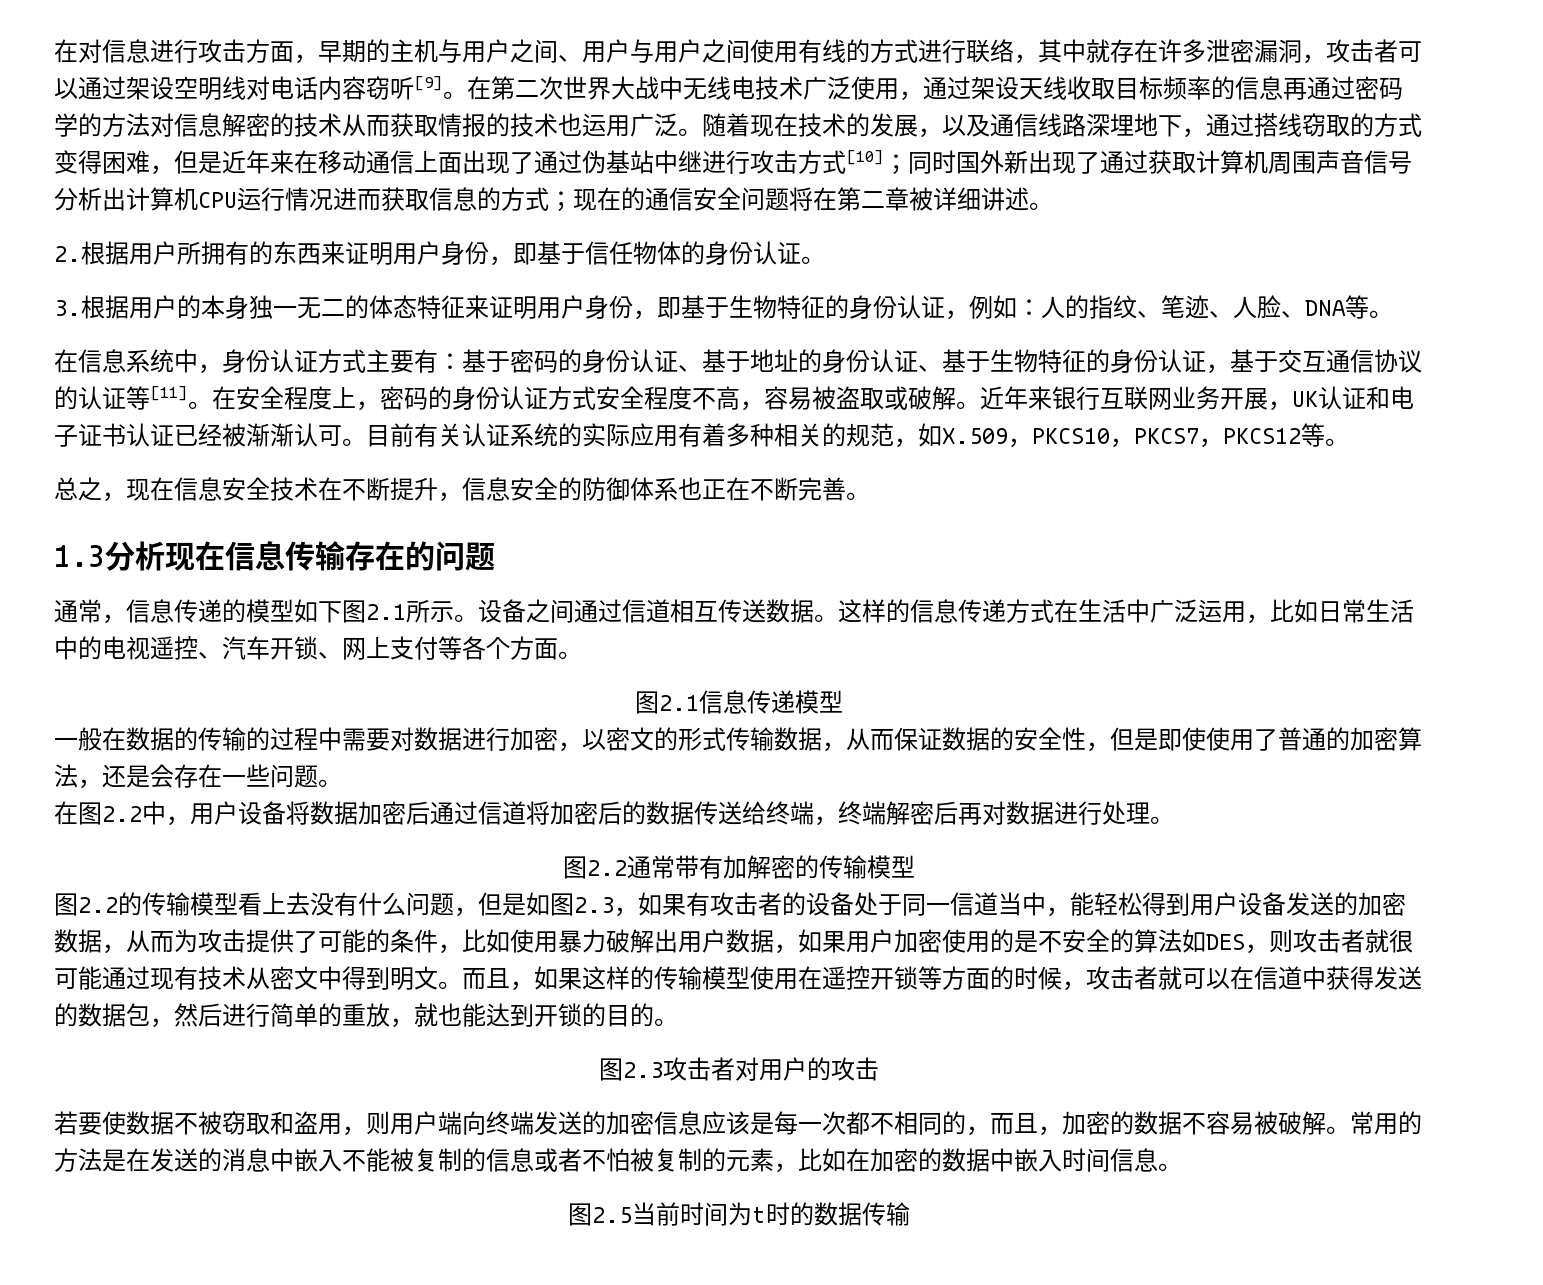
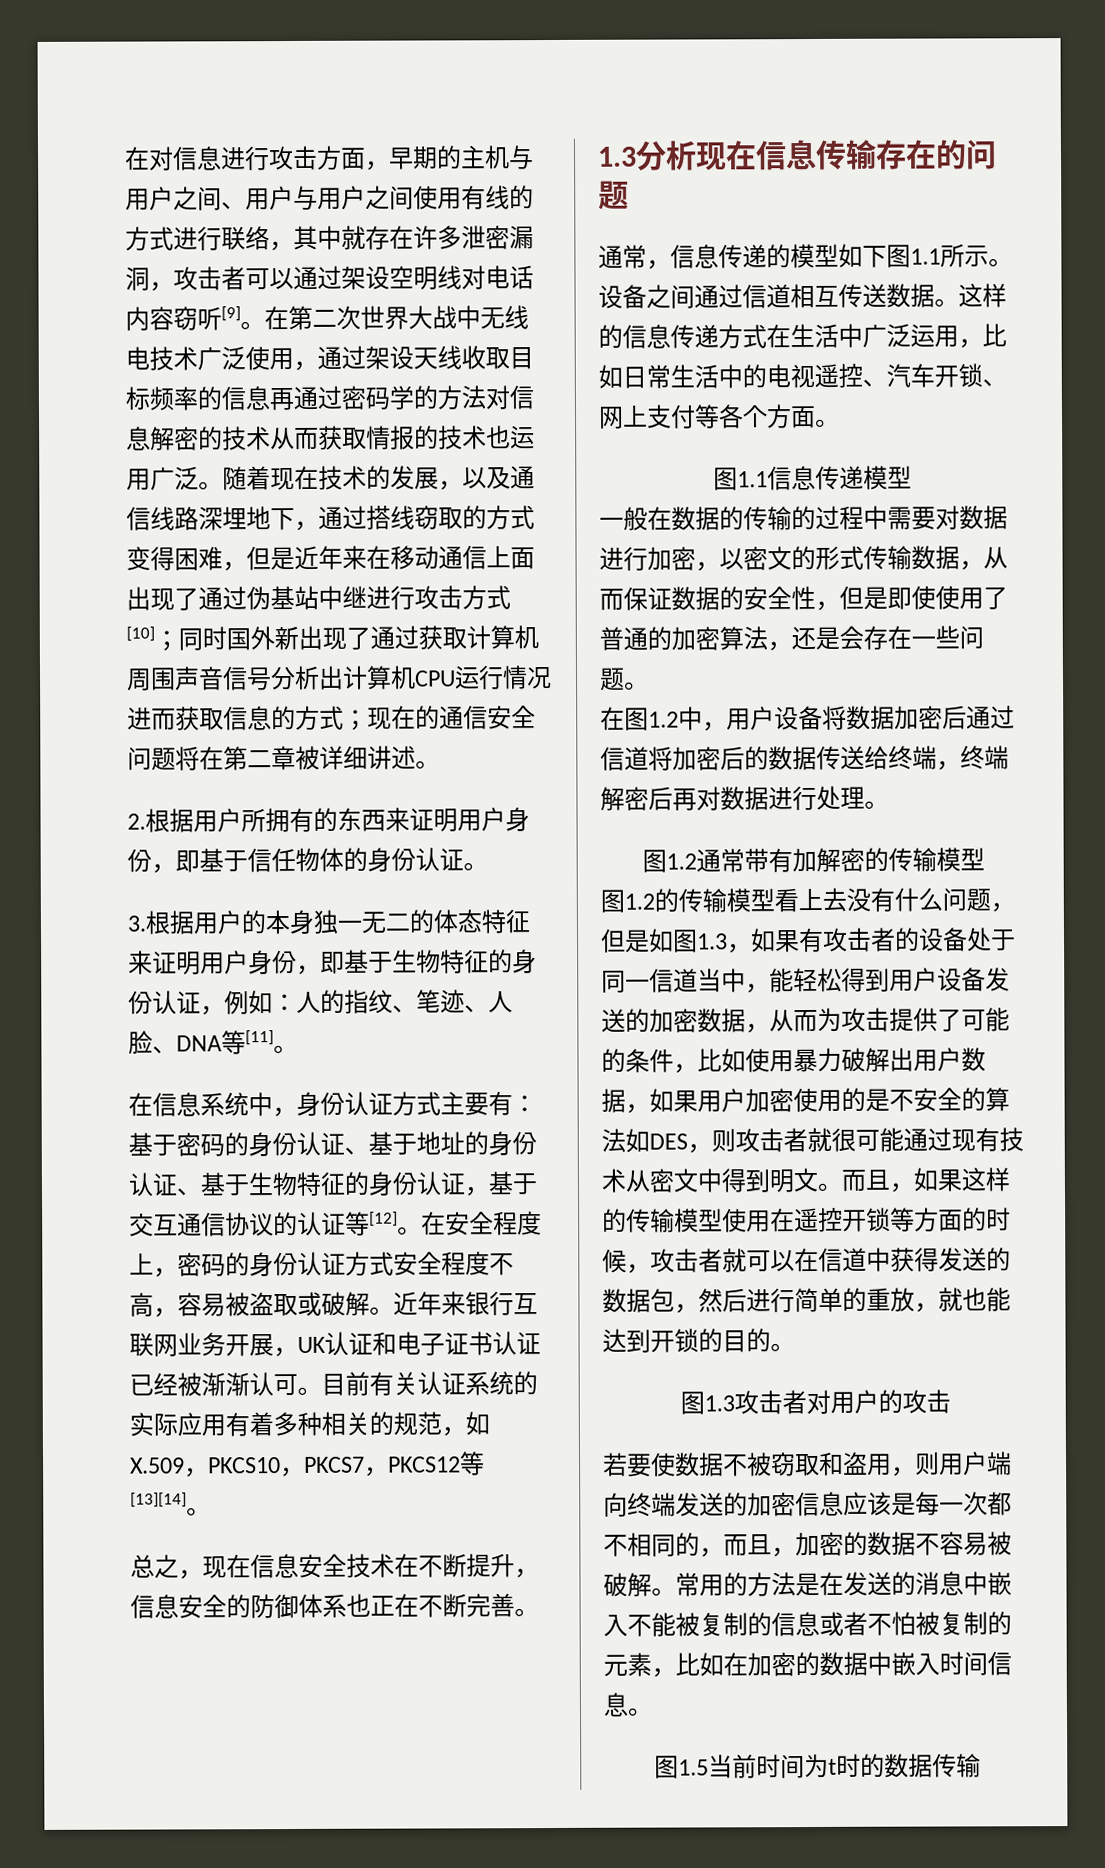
(1369, 307) none -> [245,1030,274,1046] [11]
[150,386,188,401] [11] -> [369,1211,398,1227] [12]
(1325, 435) none -> [130,1492,187,1508] [13][14]
[366,604,406,620] 2.1 -> [910,248,941,265] 1.1
[658,695,699,711] 2.1 -> [736,471,768,488] 1.1
[102,806,142,822] 2.2 -> [648,711,679,728] 1.2
[586,860,627,876] 2.2 -> [665,853,697,870] 1.2
[78,897,118,913] 2.2 -> [624,893,655,910] 1.2
[574,897,614,913] 2.3 -> [696,933,728,950] 1.3
[622,1062,663,1078] 2.3 -> [703,1395,735,1412] 1.3
[591,1207,632,1223] 2.5 -> [677,1759,709,1776] 1.5

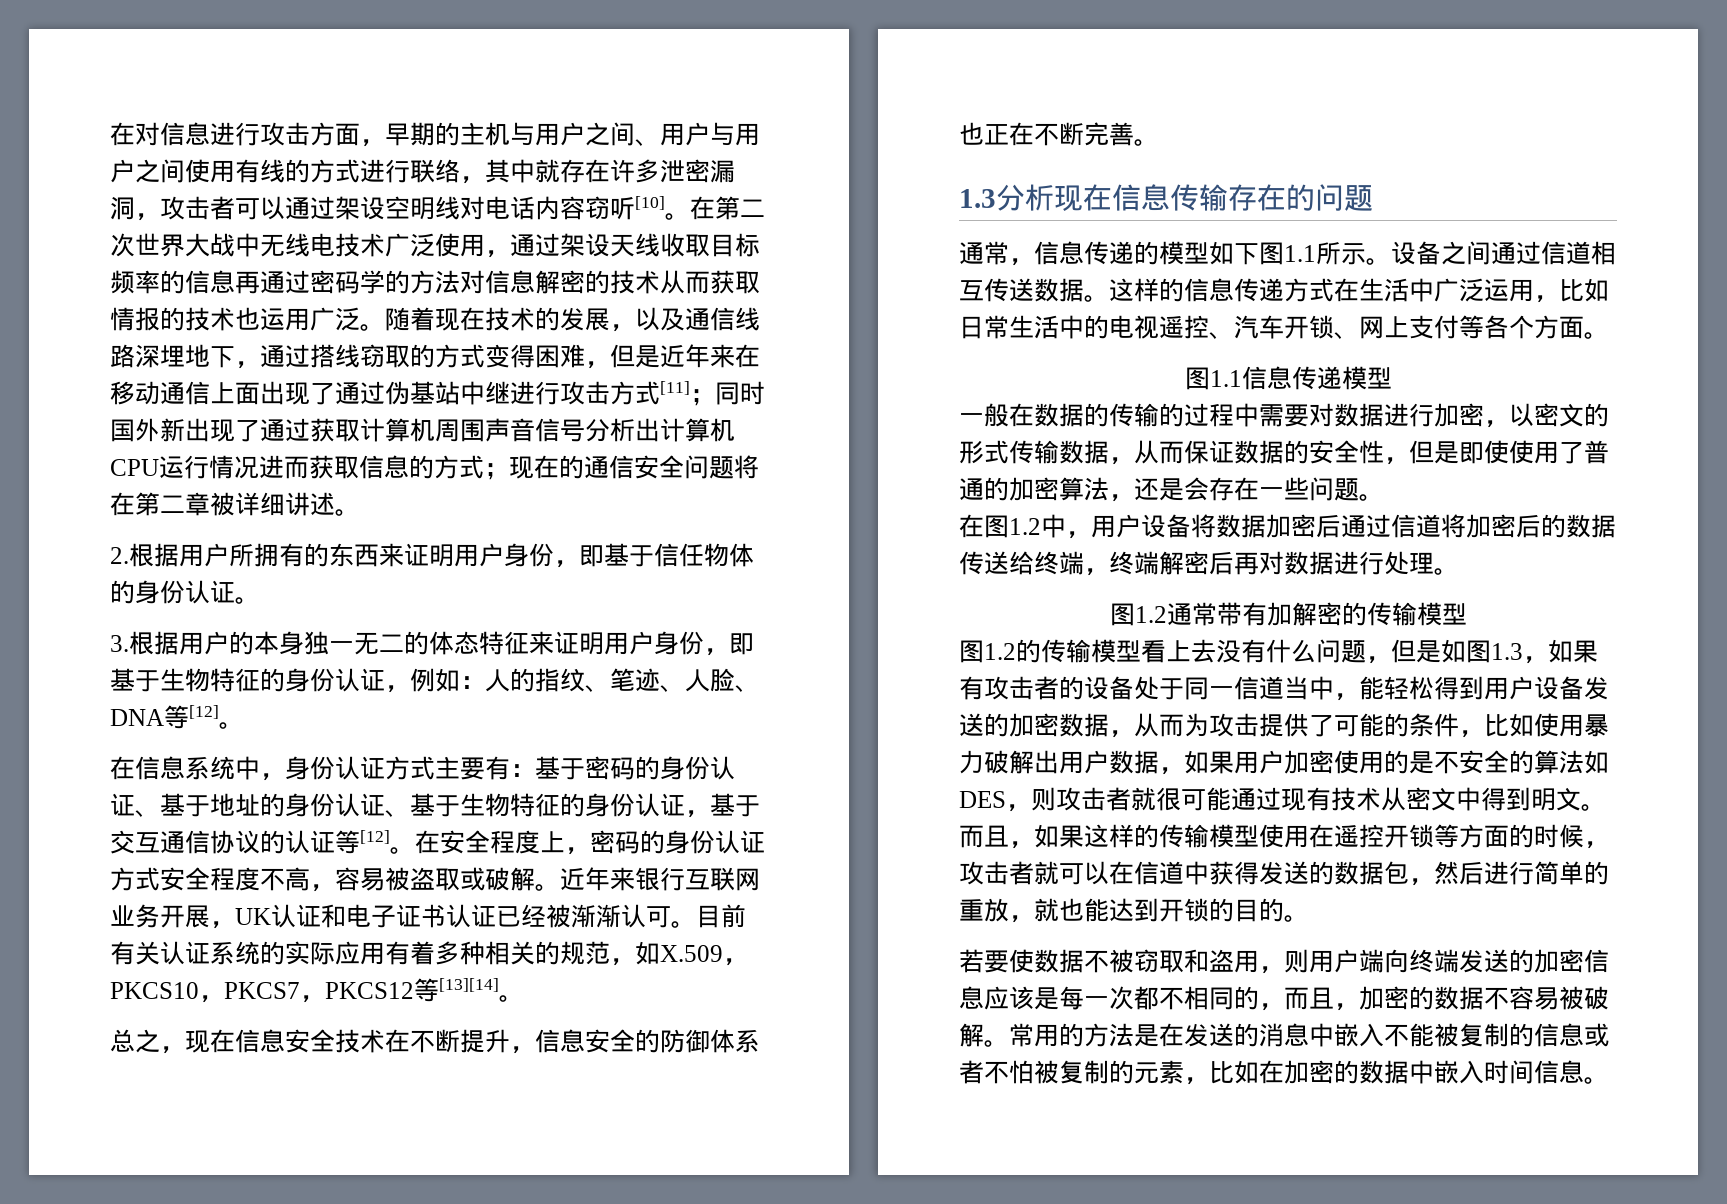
[221,306,241,322] [9] -> [635,196,665,210] [10]
[126,626,155,642] [10] -> [660,381,690,395] [11]
[245,1030,274,1046] [11] -> [189,705,219,719] [12]
[679,1389,951,1415] // 图1.3攻击者对用户的攻击 -> (1309, 918) none
[653,1753,981,1779] // 图1.5当前时间为t时的数据传输 -> (1609, 1080) none

